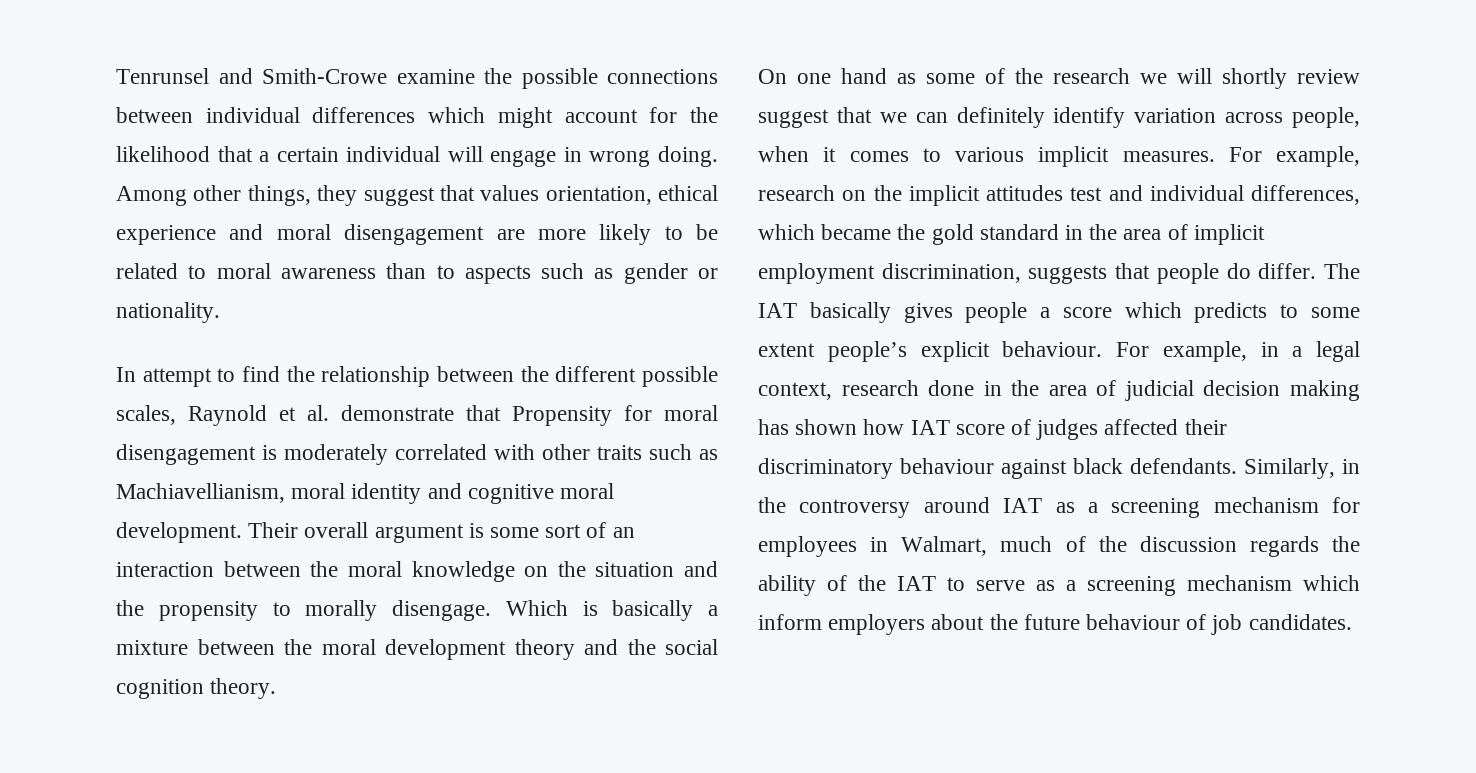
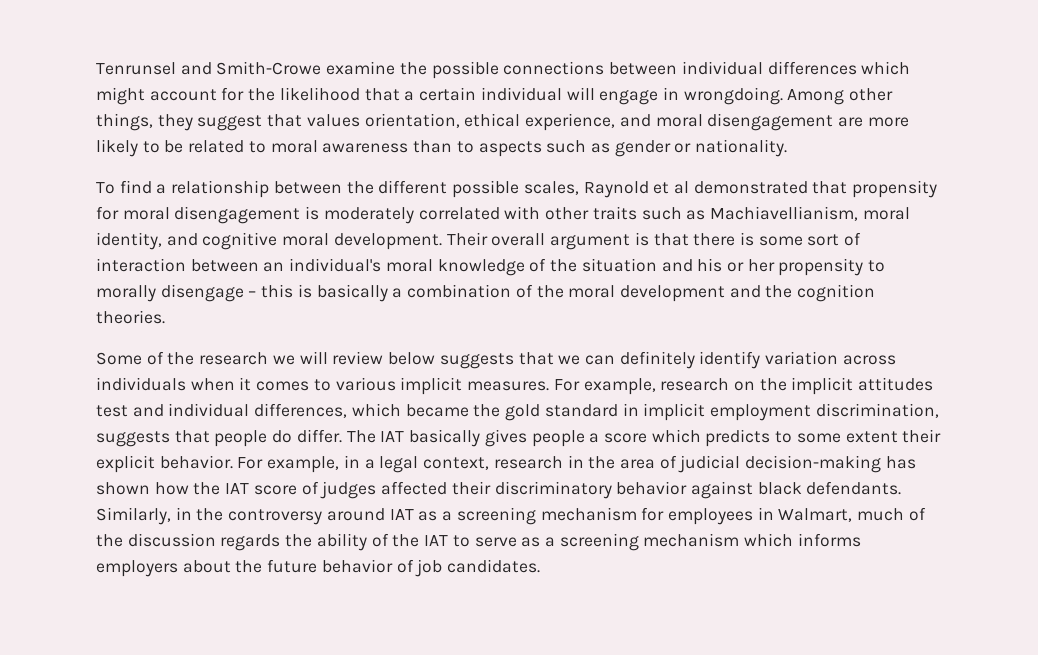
[589,146,718,167] wrong doing. -> [683,87,783,105] wrongdoing.
[116,225,216,245] experience -> [525,113,616,131] experience,
[116,366,315,387] In attempt to find the -> [96,180,167,194] To find a
[307,405,612,426] al. demonstrate that Propensity -> [673,180,938,198] al demonstrated that propensity
[351,483,422,504] identity -> [96,232,162,250] identity,
(484, 530) none -> [653,232,754,246] that there is
[612,527,635,538] an -> (862, 239) none
[310,561,339,577] the -> [263,258,382,272] an individual's
[524,566,549,577] on -> [529,258,547,272] of
[116,600,568,621] the propensity to morally disengage. Which -> [697,258,886,276] [96,284,294,302] his or her propensity to morally disengage – this
[116,639,275,655] mixture between -> [407,284,533,298] combination of
[514,639,718,660] [116,678,277,699] [758,68,975,84] theory and the social cognition theory. // On one hand as some -> [729,284,876,302] [96,310,165,324] [96,352,142,365] and the cognition theories. // Some
[1222,68,1360,89] [758,109,829,128] shortly review suggest -> [332,351,514,369] review below suggests
[1292,107,1360,128] people, -> [96,377,186,391] individuals
[1089,224,1188,240] the area of -> (639, 409) none
[827,341,1103,362] people’s explicit behaviour. -> [902,429,942,443] [96,455,233,473] their explicit behavior.
[928,380,975,396] done -> (563, 462) none
[1203,380,1360,401] decision making -> [745,455,882,473] decision-making
(905, 427) none -> [193,482,221,495] the
[900,458,994,474] behaviour -> [616,481,688,495] behavior
[758,614,822,630] inform -> [797,533,861,547] informs
[1086,614,1181,630] behaviour -> [321,559,393,573] behavior

